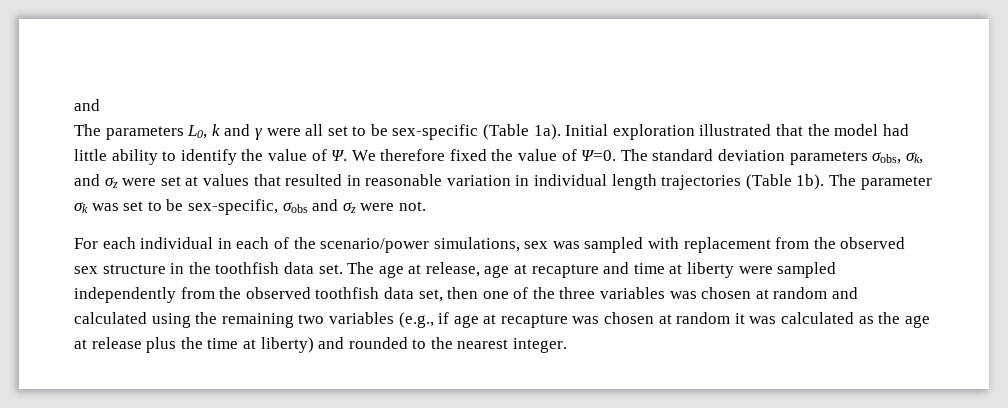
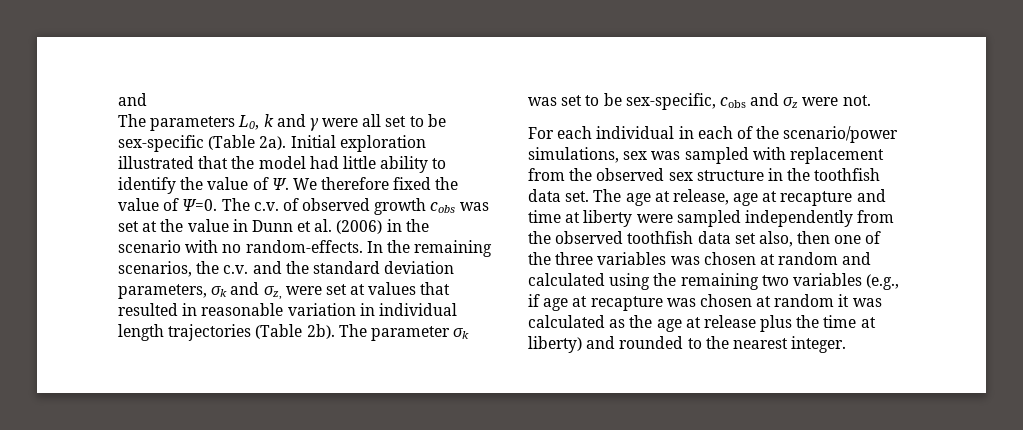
[533,124,561,140] 1a). -> [259,136,287,150] 2a).
[652,149,923,165] [74,174,118,188] standard deviation parameters σobs, σk, and σz -> [253,198,489,215] [118,219,429,234] [118,240,493,257] [118,261,455,277] [118,282,282,300] c.v. of observed growth cobs was set at the value in Dunn et al. (2006) in the scenario with no random-effects. In the remaining scenarios, the c.v. and the standard deviation parameters, σk and σz,
[796,174,825,190] 1b). -> [306,324,335,339] 2b).
[282,202,308,213] σobs -> [719,97,746,108] cobs
[418,289,443,302] set, -> [734,231,793,247] set also,

